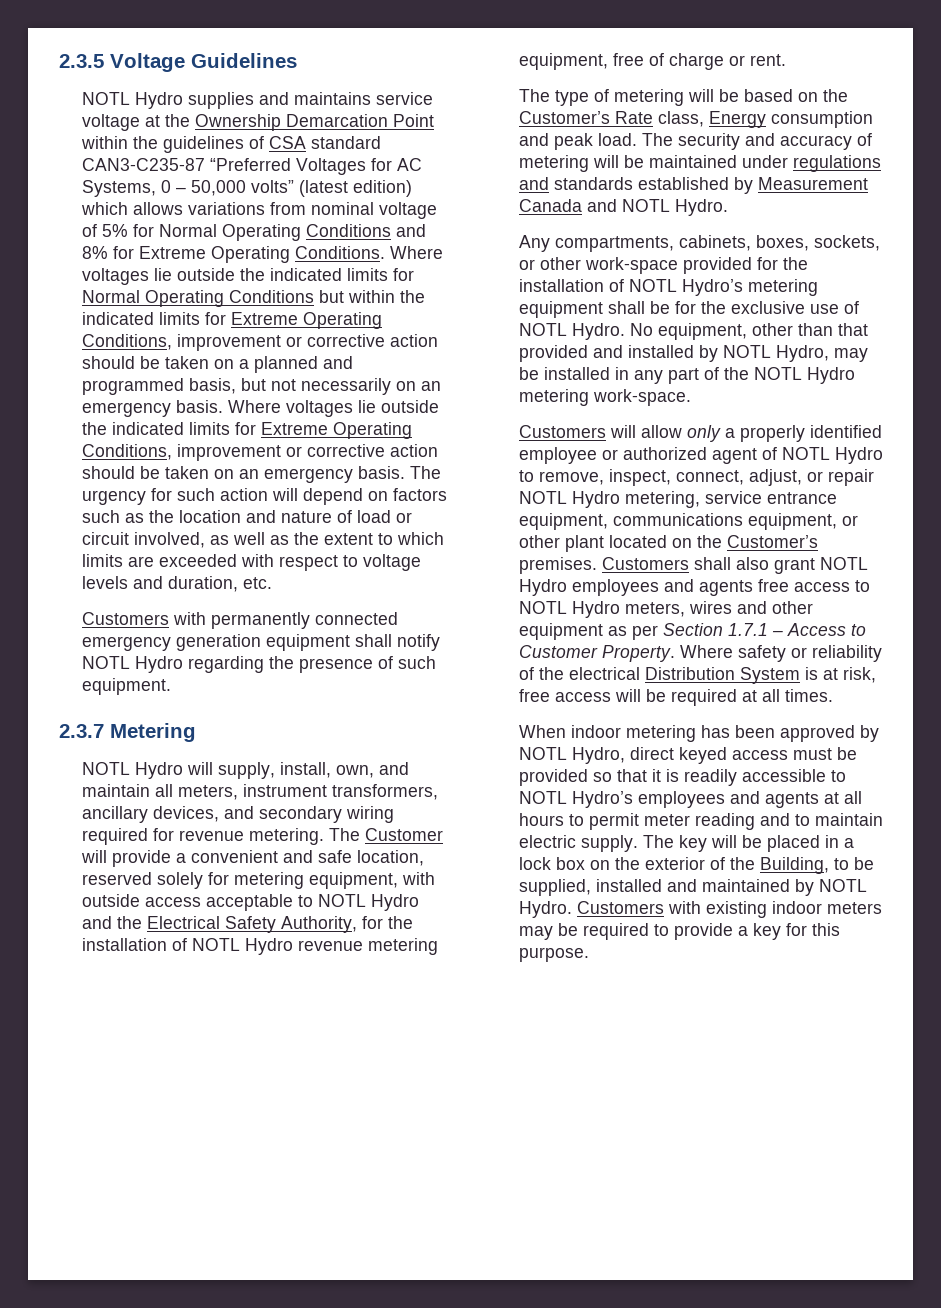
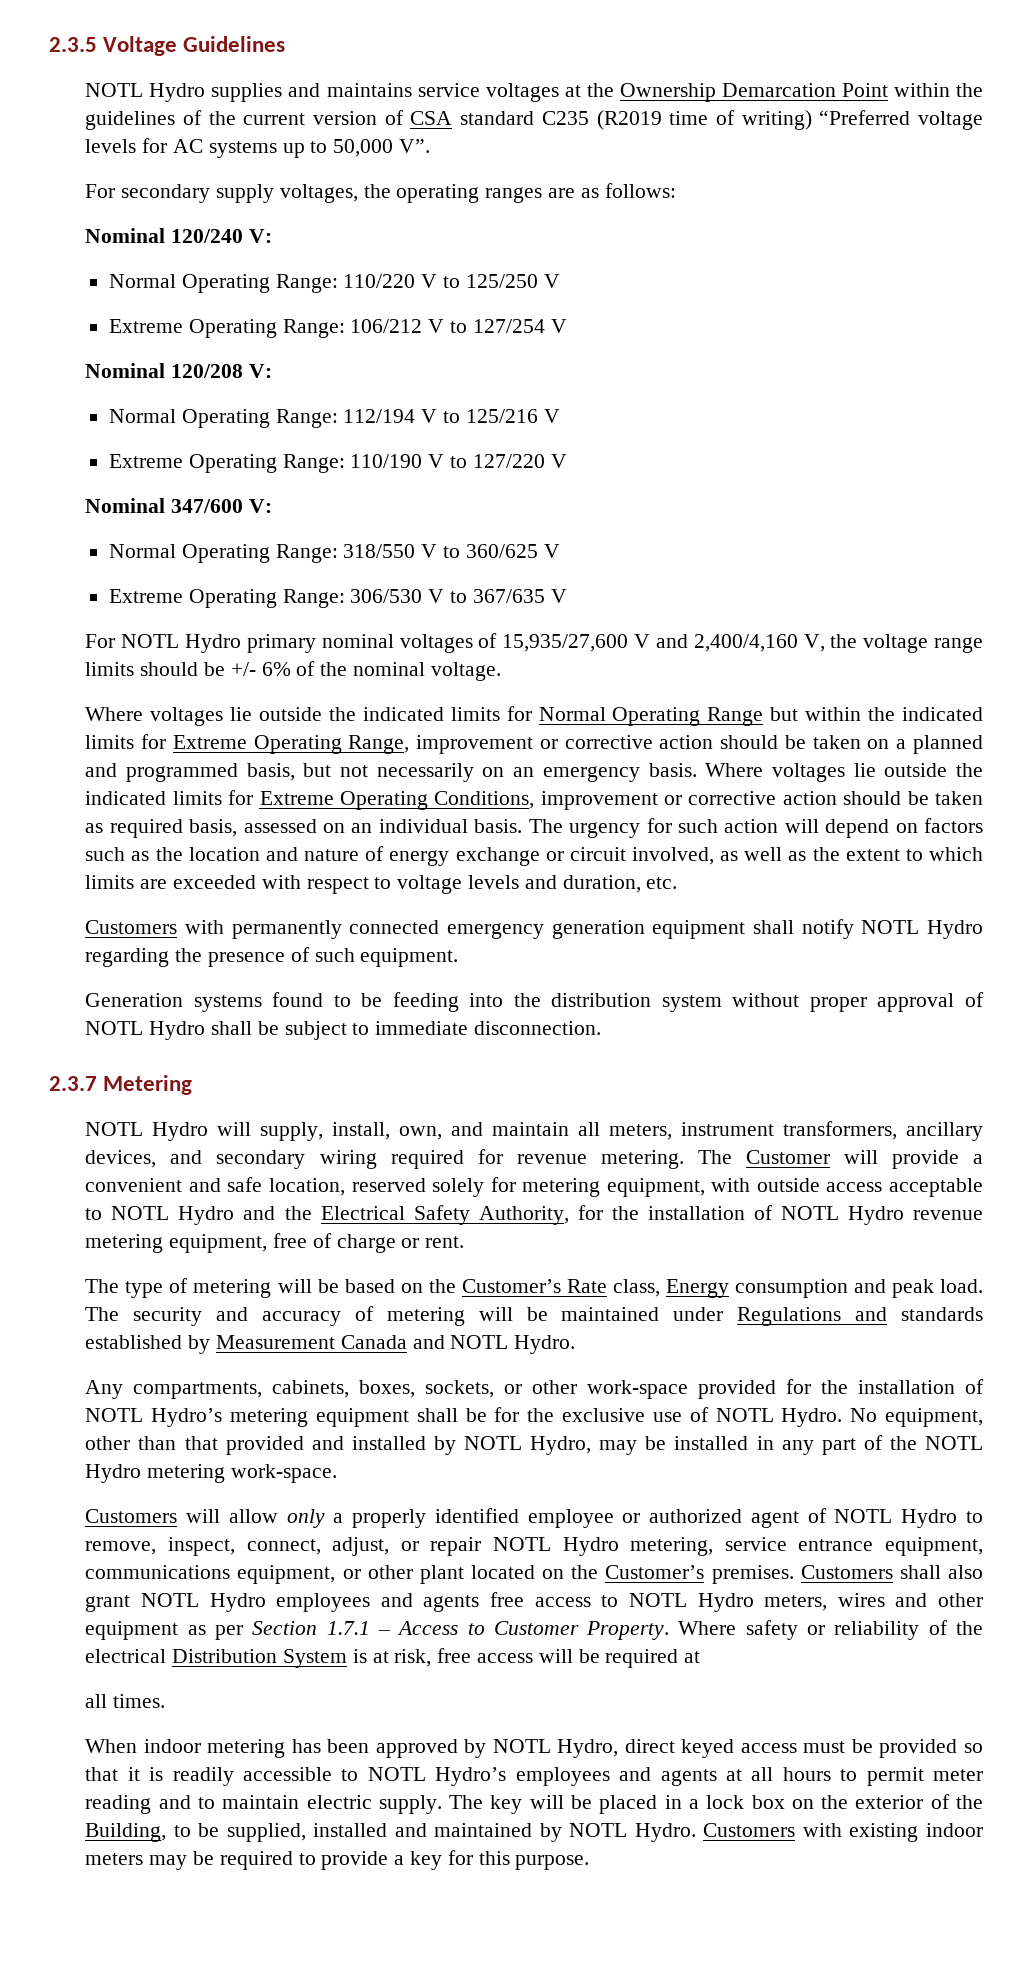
[81,114,140,131] voltage -> [485,83,559,102] voltages
[268,136,381,149] [81,158,422,175] [81,180,412,197] [80,202,437,219] [81,224,426,241] [81,246,385,263] CSA standard CAN3-C235-87 “Preferred Voltages for AC Systems, 0 – 50,000 volts” (latest edition) which allows variations from nominal voltage of 5% for Normal Operating Conditions and 8% for Extreme Operating Conditions. -> [208,110,983,130] [85,138,430,158] [85,183,676,203] [85,228,272,243] [108,274,560,293] [108,319,567,338] [85,363,272,378] [108,409,560,428] [108,454,567,473] [85,498,272,513] [108,544,560,563] [108,589,567,608] [85,633,983,653] [85,661,501,681] the current version of CSA standard C235 (R2019 time of writing) “Preferred voltage levels for AC systems up to 50,000 V”. // For secondary supply voltages, the operating ranges are as follows: // Nominal 120/240 V: // Normal Operating Range: 110/220 V to 125/250 V // Extreme Operating Range: 106/212 V to 127/254 V // Nominal 120/208 V: // Normal Operating Range: 112/194 V to 125/216 V // Extreme Operating Range: 110/190 V to 127/220 V // Nominal 347/600 V: // Normal Operating Range: 318/550 V to 360/625 V // Extreme Operating Range: 306/530 V to 367/635 V // For NOTL Hydro primary nominal voltages of 15,935/27,600 V and 2,400/4,160 V, the voltage range limits should be +/- 6% of the nominal voltage. //
[228,290,314,303] Conditions -> [707,707,764,726] Range
[81,334,172,350] Conditions, -> [348,735,410,754] Range,
[213,468,353,483] on an emergency -> [85,819,468,838] as required basis, assessed on an individual
[356,510,391,523] load -> [389,847,540,866] energy exchange
(171, 686) none -> [85,992,985,1012] [85,1021,601,1040] // Generation systems found to be feeding into the distribution system without proper approval of NOTL Hydro shall be subject to immediate disconnection.
[792,155,881,172] regulations -> [737,1307,842,1326] Regulations
(757, 696) none -> (701, 1657) //

